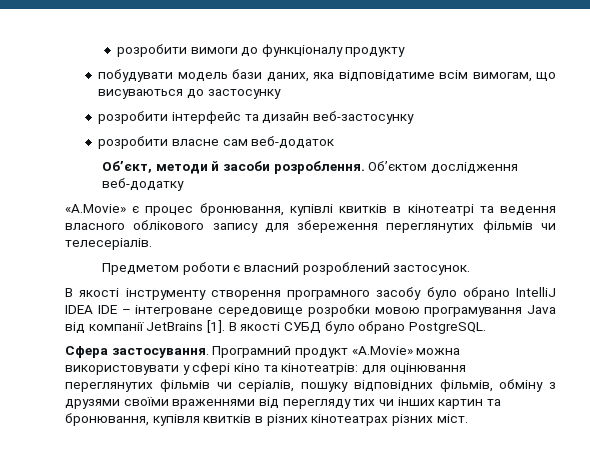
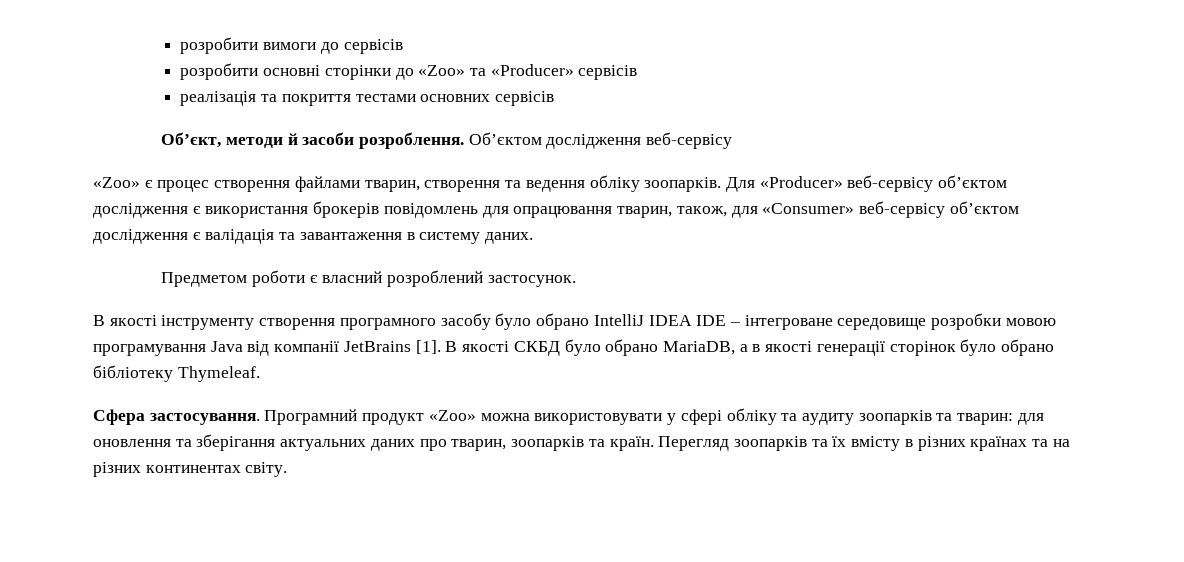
[261,44,406,57] [98,69,556,82] [98,89,281,99] [98,111,414,124] [98,136,335,149] функціоналу продукту // побудувати модель бази даних, яка відповідатиме всім вимогам, що висуваються до застосунку // розробити інтерфейс та дизайн веб-застосунку // розробити власне сам веб-додаток -> [343,39,403,54] [180,63,638,80] [180,91,554,106] сервісів // розробити основні сторінки до «Zoo» та «Producer» сервісів // реалізація та покриття тестами основних сервісів
[102,178,185,191] [65,203,556,216] [65,220,556,233] [65,238,152,250] веб-додатку // «A.Movie» є процес бронювання, купівлі квитків в кінотеатрі та ведення власного облікового запису для збереження переглянутих фільмів чи телесеріалів. -> [646,132,733,149] [93,175,1008,192] [93,201,1019,218] [93,229,534,244] веб-сервісу // «Zoo» є процес створення файлами тварин, створення та ведення обліку зоопарків. Для «Producer» веб-сервісу об’єктом дослідження є використання брокерів повідомлень для опрацювання тварин, також, для «Consumer» веб-сервісу об’єктом дослідження є валідація та завантаження в систему даних.
[283,321,486,334] СУБД було обрано PostgreSQL. -> [513,339,1055,356] [93,365,260,382] СКБД було обрано MariaDB, а в якості генерації сторінок було обрано бібліотеку Thymeleaf.
[351,346,413,355] «A.Movie» -> [428,410,476,421] «Zoo»
[233,363,466,375] [65,379,556,392] [65,397,501,409] [65,413,468,426] кіно та кінотеатрів: для оцінювання переглянутих фільмів чи серіалів, пошуку відповідних фільмів, обміну з друзями своїми враженнями від перегляду тих чи інших картин та бронювання, купівля квитків в різних кінотеатрах різних міст. -> [726,408,1044,425] [93,434,1070,451] [93,462,288,477] обліку та аудиту зоопарків та тварин: для оновлення та зберігання актуальних даних про тварин, зоопарків та країн. Перегляд зоопарків та їх вмісту в різних країнах та на різних континентах світу.

